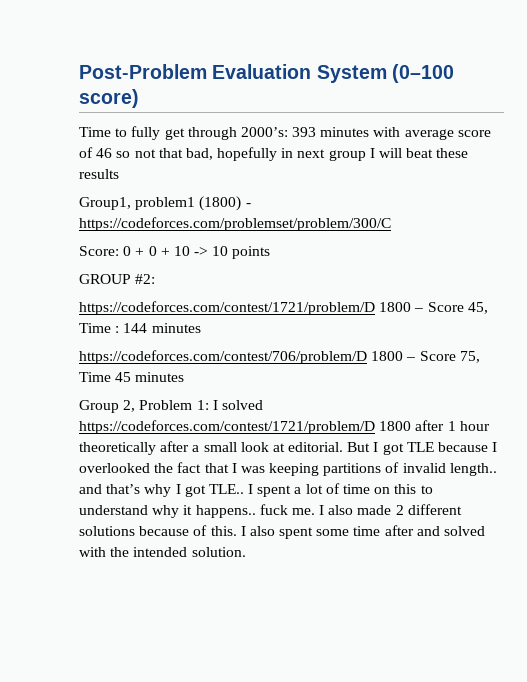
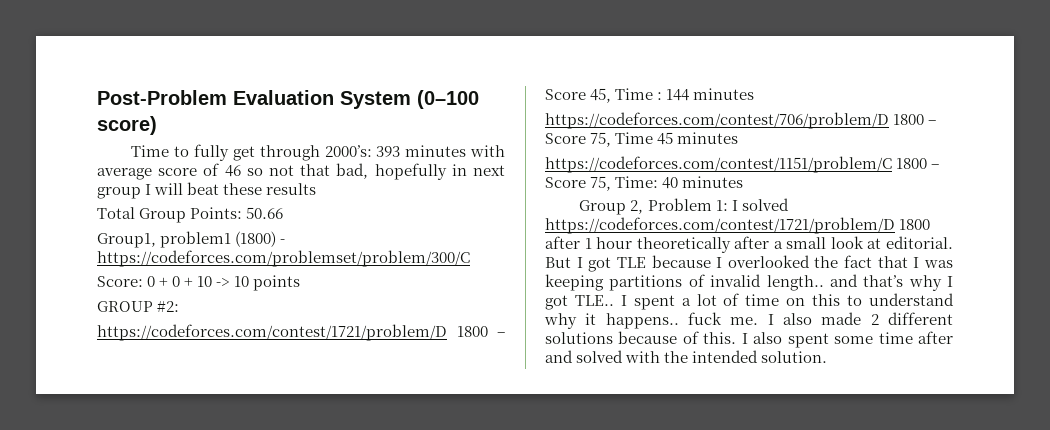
(119, 174) none -> [97,207,284,223] // Total Group Points: 50.66
(185, 377) none -> [545,156,940,173] [545,176,744,191] // https://codeforces.com/contest/1151/problem/C 1800 – Score 75, Time: 40 minutes

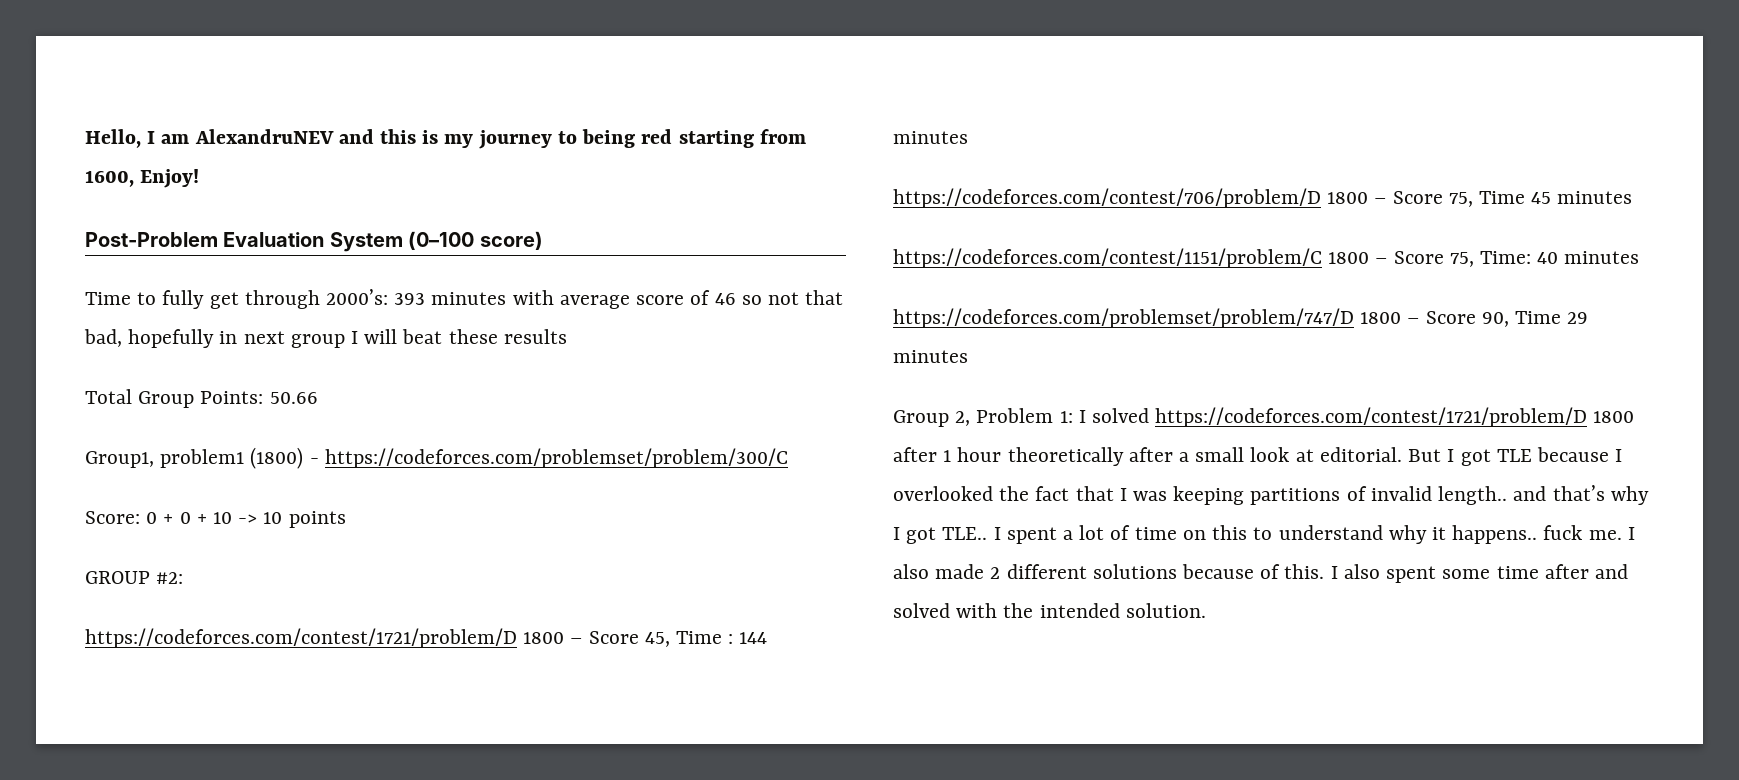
(97, 97) none -> [85,129,806,149] [85,169,200,188] Hello, I am AlexandruNEV and this is my journey to being red starting from 1600, Enjoy! //
(744, 182) none -> [893,308,1589,328] [893,350,968,363] // https://codeforces.com/problemset/problem/747/D 1800 – Score 90, Time 29 minutes

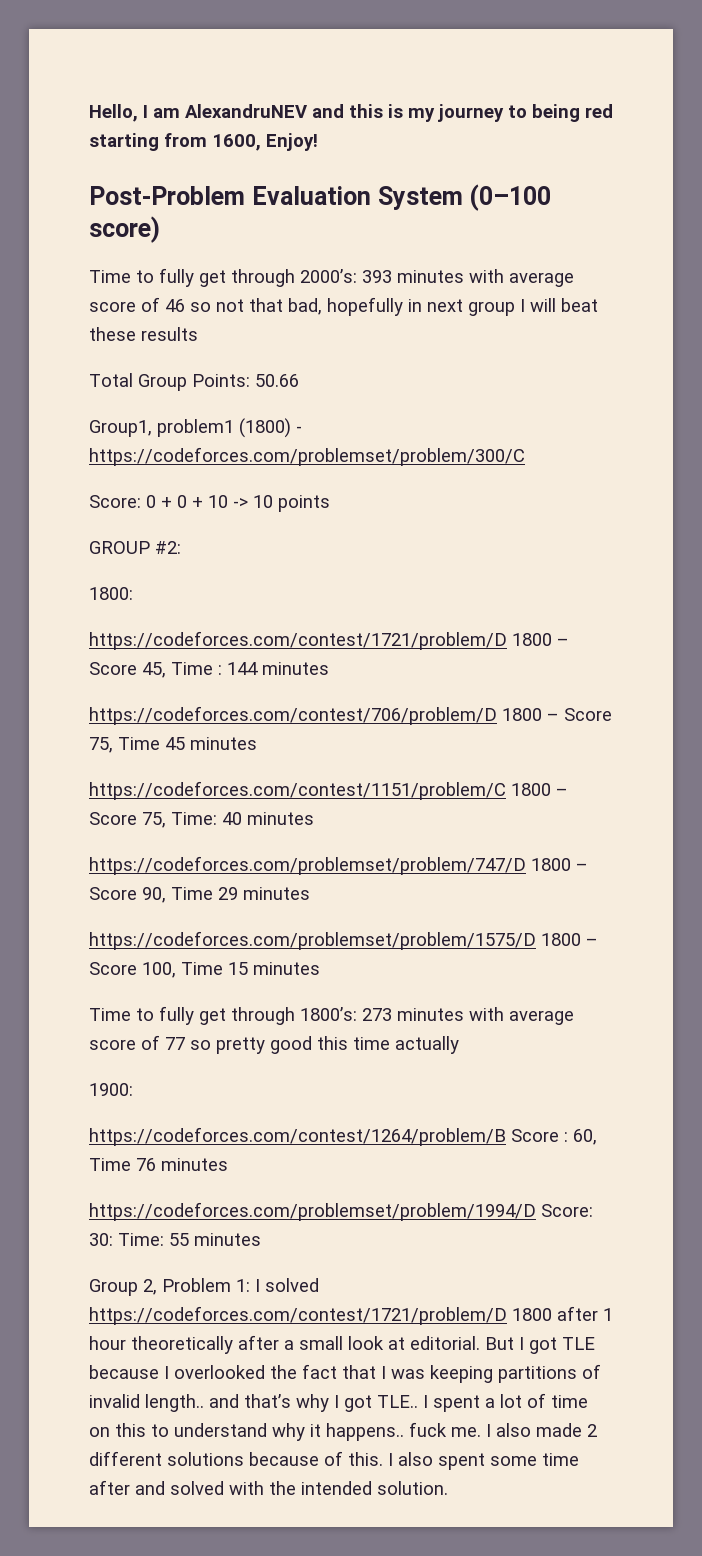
(184, 578) none -> [89,587,133,600] // 1800:
(968, 356) none -> [89,931,598,950] [89,962,320,978] [89,1006,574,1025] [89,1035,459,1054] [89,1083,133,1096] [89,1127,597,1146] [89,1158,228,1171] [89,1202,593,1221] [89,1233,261,1246] // https://codeforces.com/problemset/problem/1575/D 1800 – Score 100, Time 15 minutes // Time to fully get through 1800’s: 273 minutes with average score of 77 so pretty good this time actually // 1900: // https://codeforces.com/contest/1264/problem/B Score : 60, Time 76 minutes // https://codeforces.com/problemset/problem/1994/D Score: 30: Time: 55 minutes

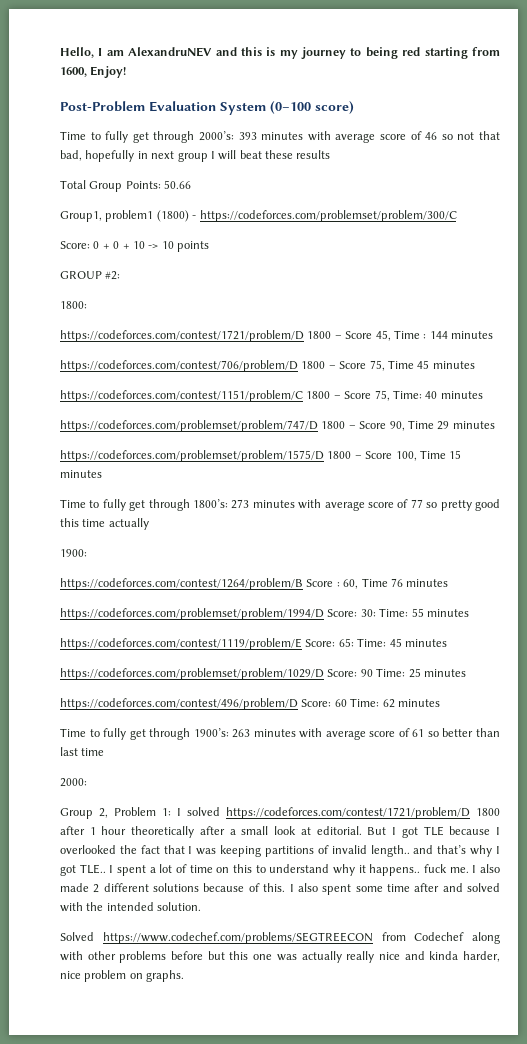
(261, 1239) none -> [60,638,447,650] [60,668,466,680] [60,698,440,710] [60,728,501,740] [60,747,105,756] [60,778,87,787] // https://codeforces.com/contest/1119/problem/E Score: 65: Time: 45 minutes // https://codeforces.com/problemset/problem/1029/D Score: 90 Time: 25 minutes // https://codeforces.com/contest/496/problem/D Score: 60 Time: 62 minutes // Time to fully get through 1900’s: 263 minutes with average score of 61 so better than last time // 2000:
(448, 1488) none -> [60,932,500,944] [60,951,500,963] [60,970,185,982] // Solved https://www.codechef.com/problems/SEGTREECON from Codechef along with other problems before but this one was actually really nice and kinda harder, nice problem on graphs.

